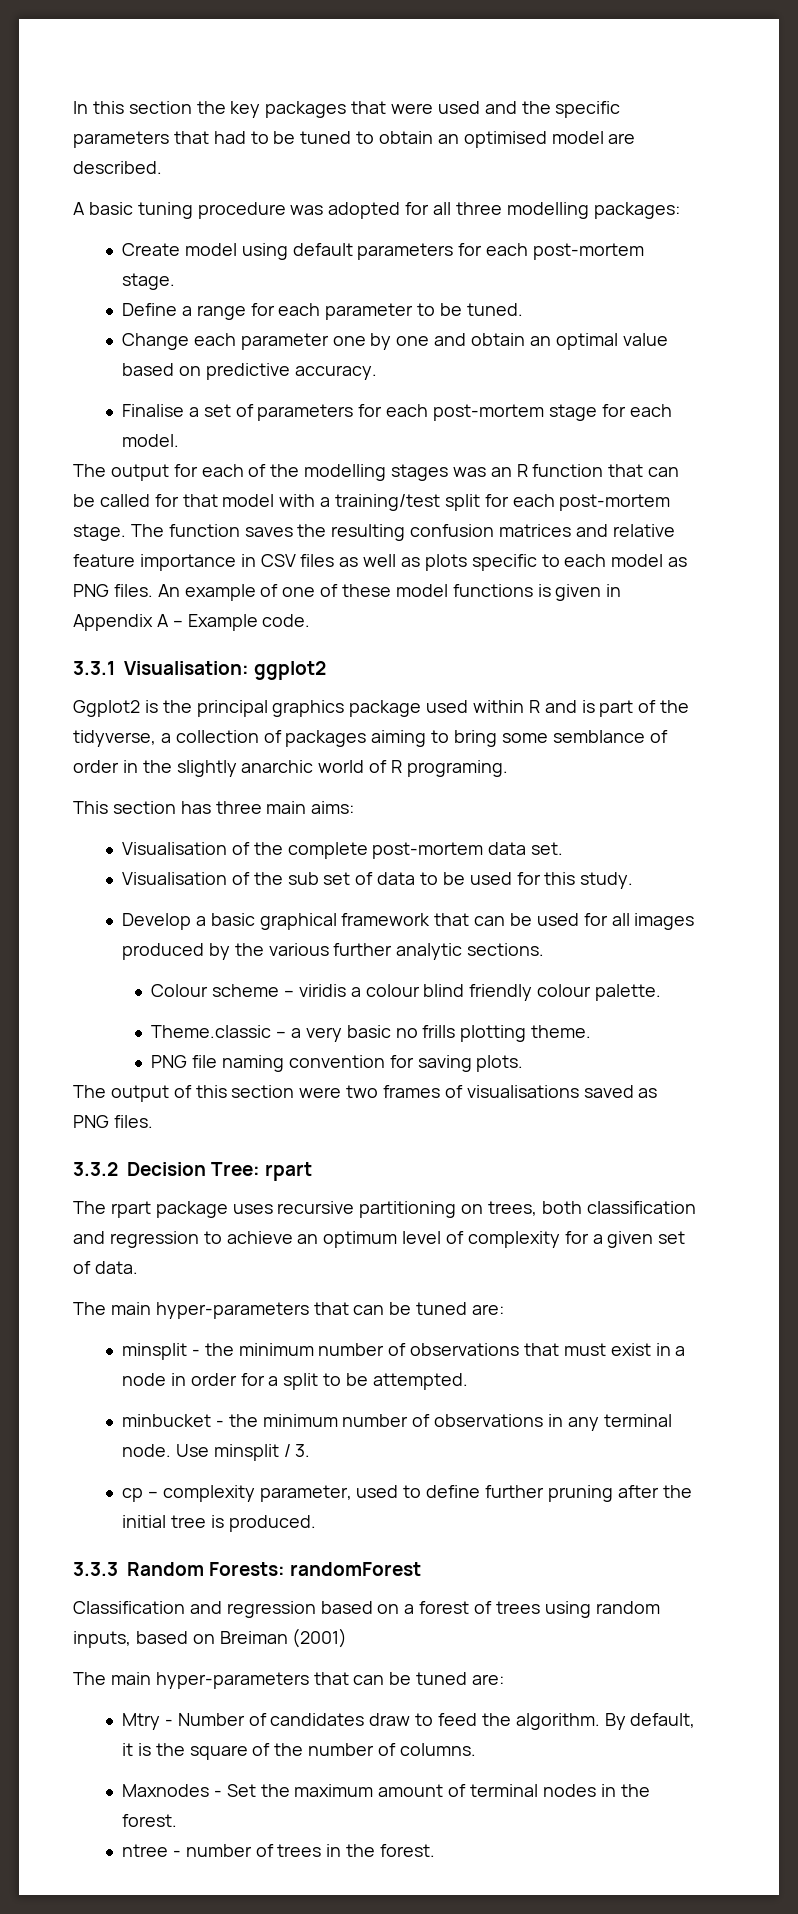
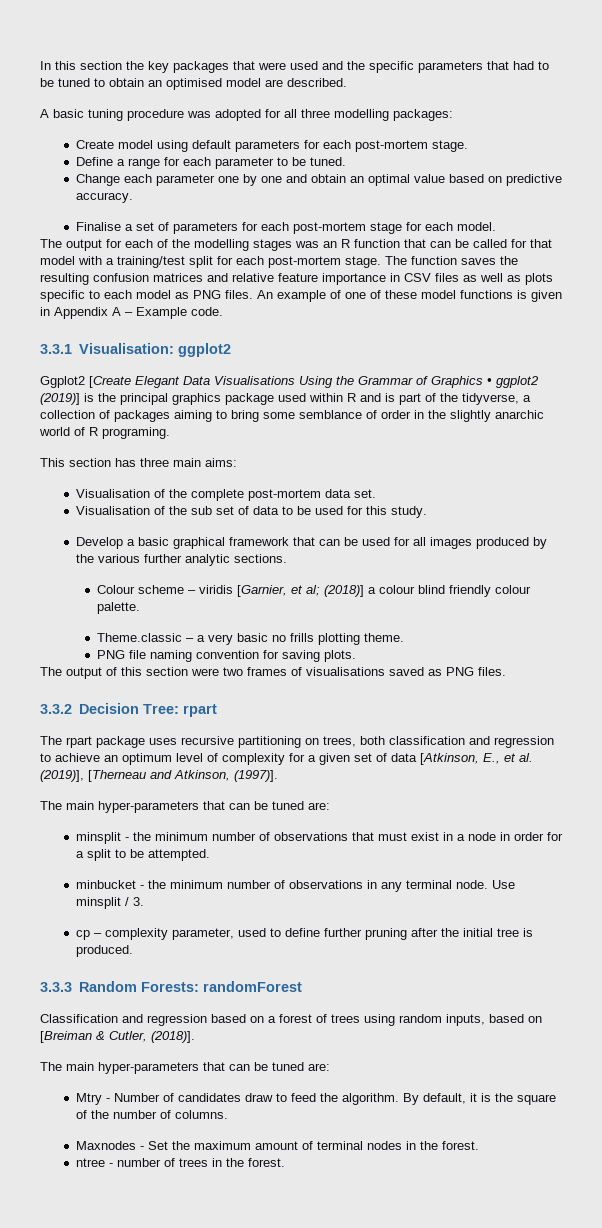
(140, 708) none -> [89,376,539,388] [40,393,80,405] [Create Elegant Data Visualisations Using the Grammar of Graphics • ggplot2 (2019)]
(346, 990) none -> [237,585,365,597] [Garnier, et al; (2018)]
[94,1261,138,1274] data. -> [391,753,533,765] [40,770,278,782] data [Atkinson, E., et al. (2019)], [Therneau and Atkinson, (1997)].
[219,1628,348,1648] Breiman (2001) -> [40,1031,195,1043] [Breiman & Cutler, (2018)].

